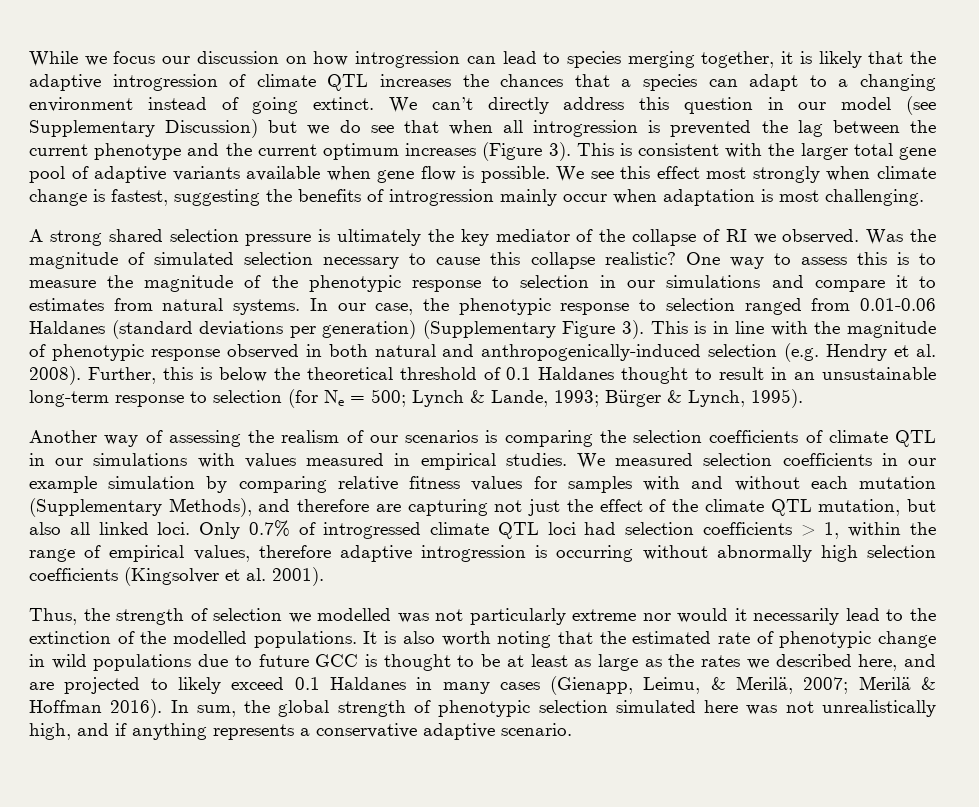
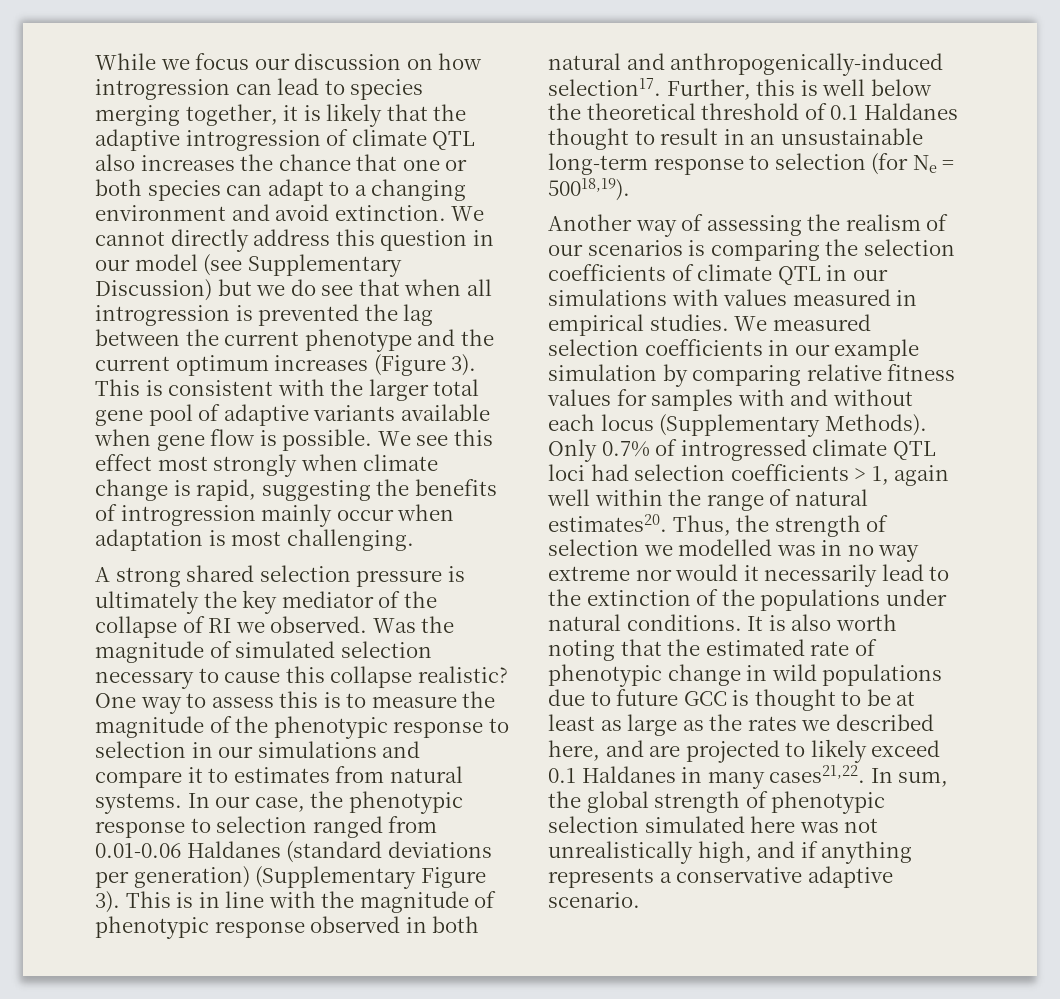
(369, 82) none -> [95,154,135,171] also
[500,74,632,87] chances that a -> [278,154,468,171] [95,179,142,196] chance that one or both
[147,97,473,114] instead of going extinct. We can’t -> [231,204,485,221] [95,231,165,246] and avoid extinction. We cannot
[111,189,168,206] fastest, -> [196,479,257,501] rapid,
[708,343,936,362] [29,366,81,385] selection (e.g. Hendry et al. 2008). -> [548,78,661,96] selection17.
(212, 373) none -> [822,79,866,96] well
[371,389,803,408] 500; Lynch & Lande, 1993; Bürger & Lynch, 1995). -> [548,178,630,201] 50018,19).
[859,476,937,489] [29,498,937,517] [29,522,191,535] mutation (Supplementary Methods), and therefore are capturing not just the effect of the climate QTL mutation, but also all linked loci. -> [600,414,927,437] locus (Supplementary Methods).
(840, 530) none -> [894,465,950,486] [547,489,590,506] again well
[109,545,936,562] [29,567,324,586] empirical values, therefore adaptive introgression is occurring without abnormally high selection coefficients (Kingsolver et al. 2001). // -> [794,489,868,506] [548,514,667,532] natural estimates20.
[435,608,566,625] not particularly -> [821,540,920,562] in no way
[173,631,357,648] modelled populations. -> [760,589,947,611] [548,614,742,631] populations under natural conditions.
[499,676,936,695] [29,699,163,718] cases (Gienapp, Leimu, & Merilä, 2007; Merilä & Hoffman 2016). -> [769,765,866,783] cases21,22.

